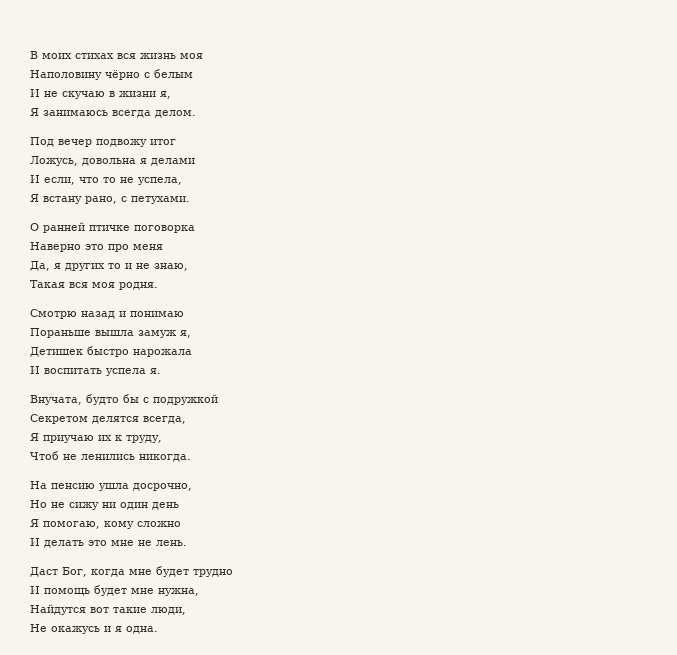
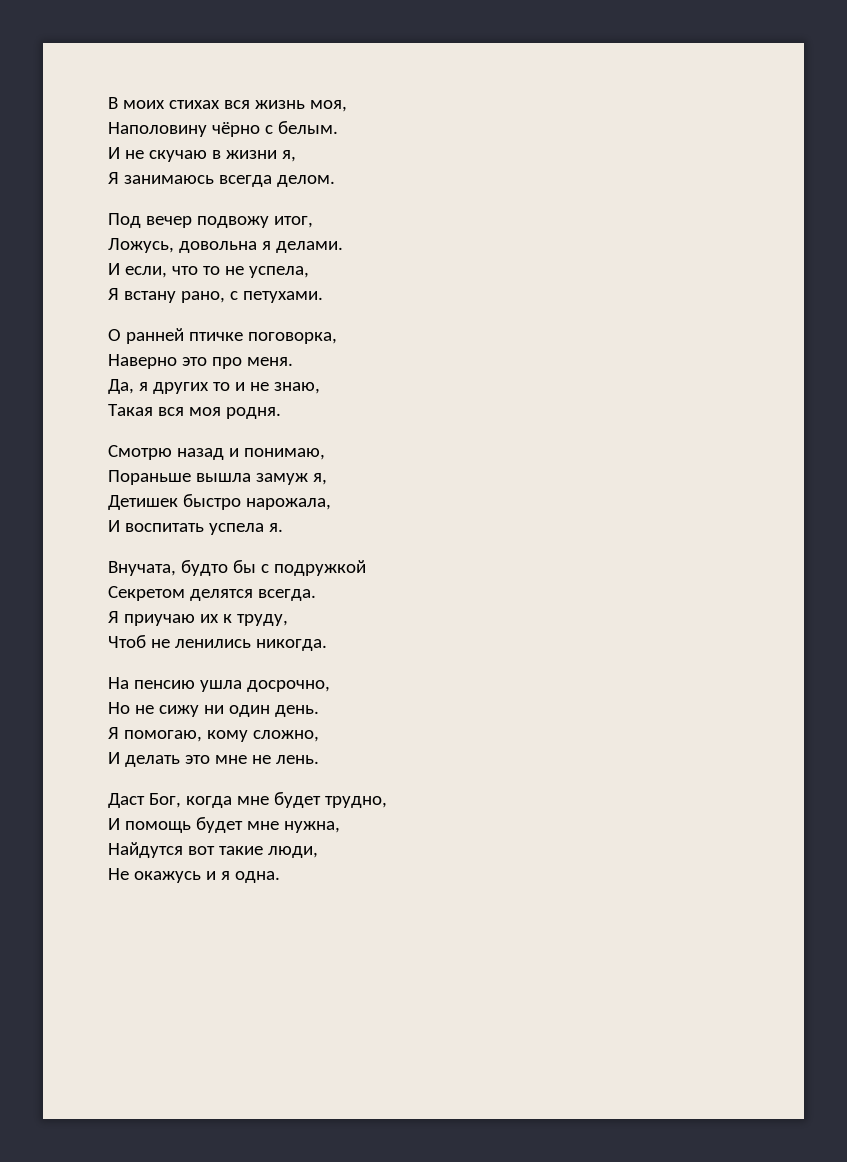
[180,53,203,59] моя -> [309,100,347,112] моя,
[154,69,193,78] белым -> [277,121,338,134] белым.
[150,139,176,145] итог -> [273,216,313,228] итог,
[151,158,195,166] делами -> [275,241,343,253] делами.
[134,225,195,233] поговорка -> [247,332,337,344] поговорка,
[133,244,163,250] меня -> [246,357,293,366] меня.
[130,311,184,317] понимаю -> [243,448,325,460] понимаю,
[133,349,192,357] нарожала -> [245,498,331,510] нарожала,
[143,416,186,424] всегда, -> [257,589,316,601] всегда.
[152,502,179,510] день -> [274,705,319,717] день.
[137,521,181,527] сложно -> [252,730,319,742] сложно,
[193,569,233,577] трудно -> [324,796,387,808] трудно,

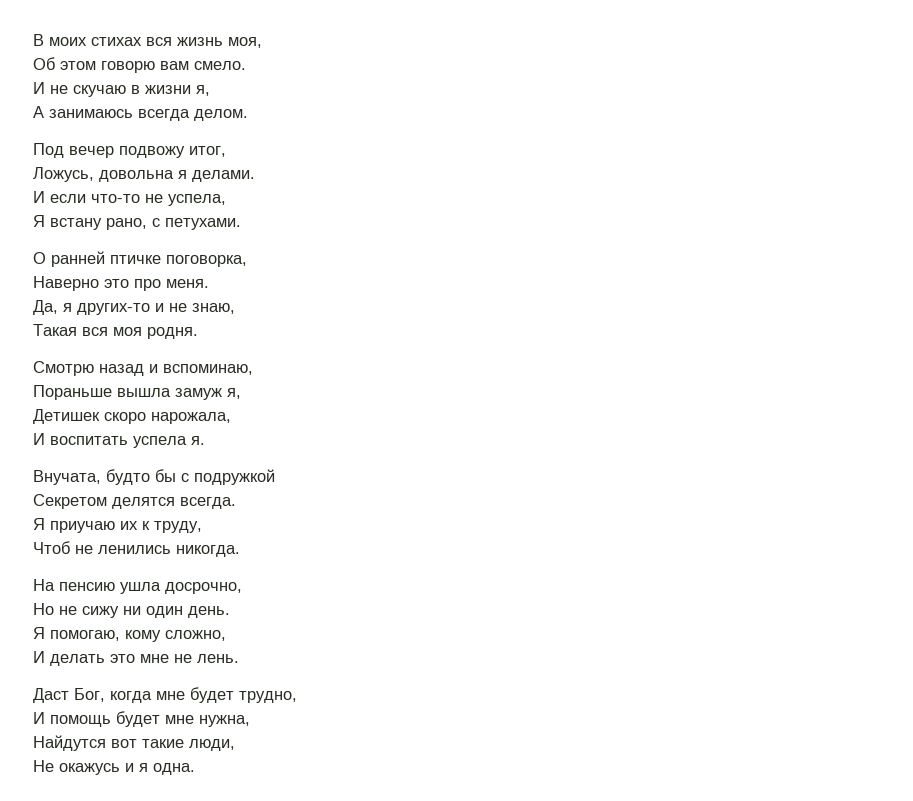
[108,121,338,137] Наполовину чёрно с белым. -> [33,57,246,73] Об этом говорю вам смело.
[108,172,119,184] Я -> [33,106,44,118] А
[124,266,220,278] если, что то -> [50,194,140,203] если что-то
[152,382,230,394] других то -> [77,303,150,315] других-то
[243,448,325,460] понимаю, -> [163,364,253,375] вспоминаю,
[182,494,241,510] быстро -> [104,412,146,424] скоро

